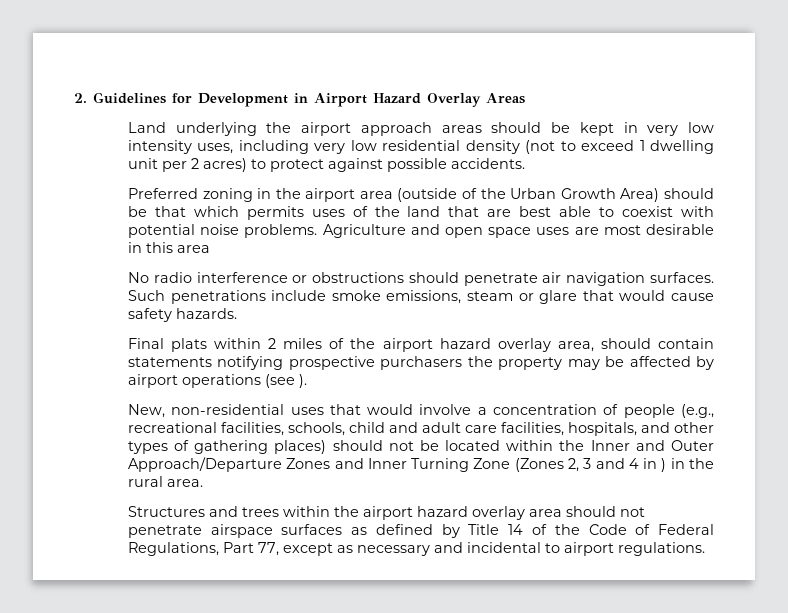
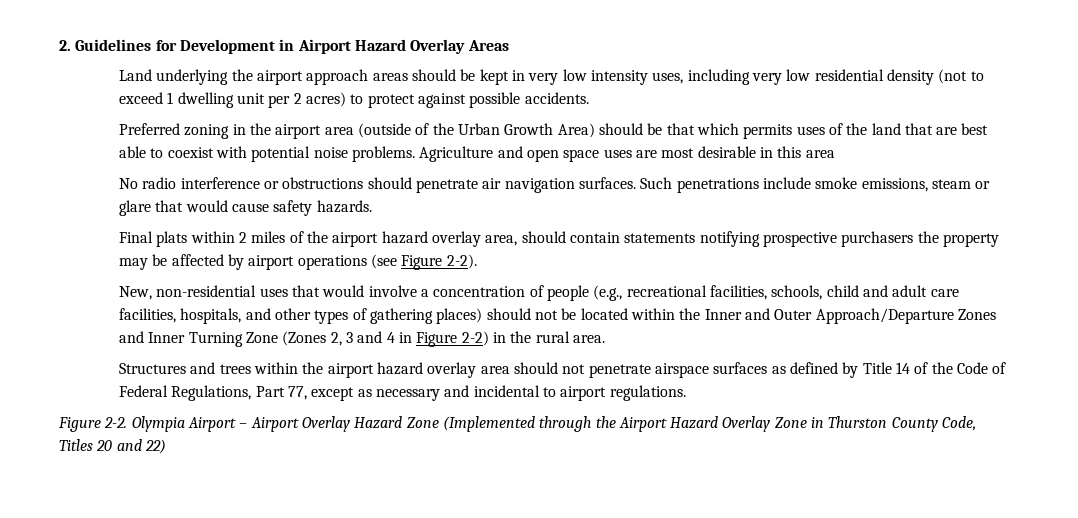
[298,374,307,388] ). -> [401,254,477,270] Figure 2-2).
[661,458,667,472] ) -> [416,331,489,347] Figure 2-2)
(705, 549) none -> [58,416,977,432] [59,439,166,454] // Figure 2-2. Olympia Airport – Airport Overlay Hazard Zone (Implemented through the Airport Hazard Overlay Zone in Thurston County Code, Titles 20 and 22)

